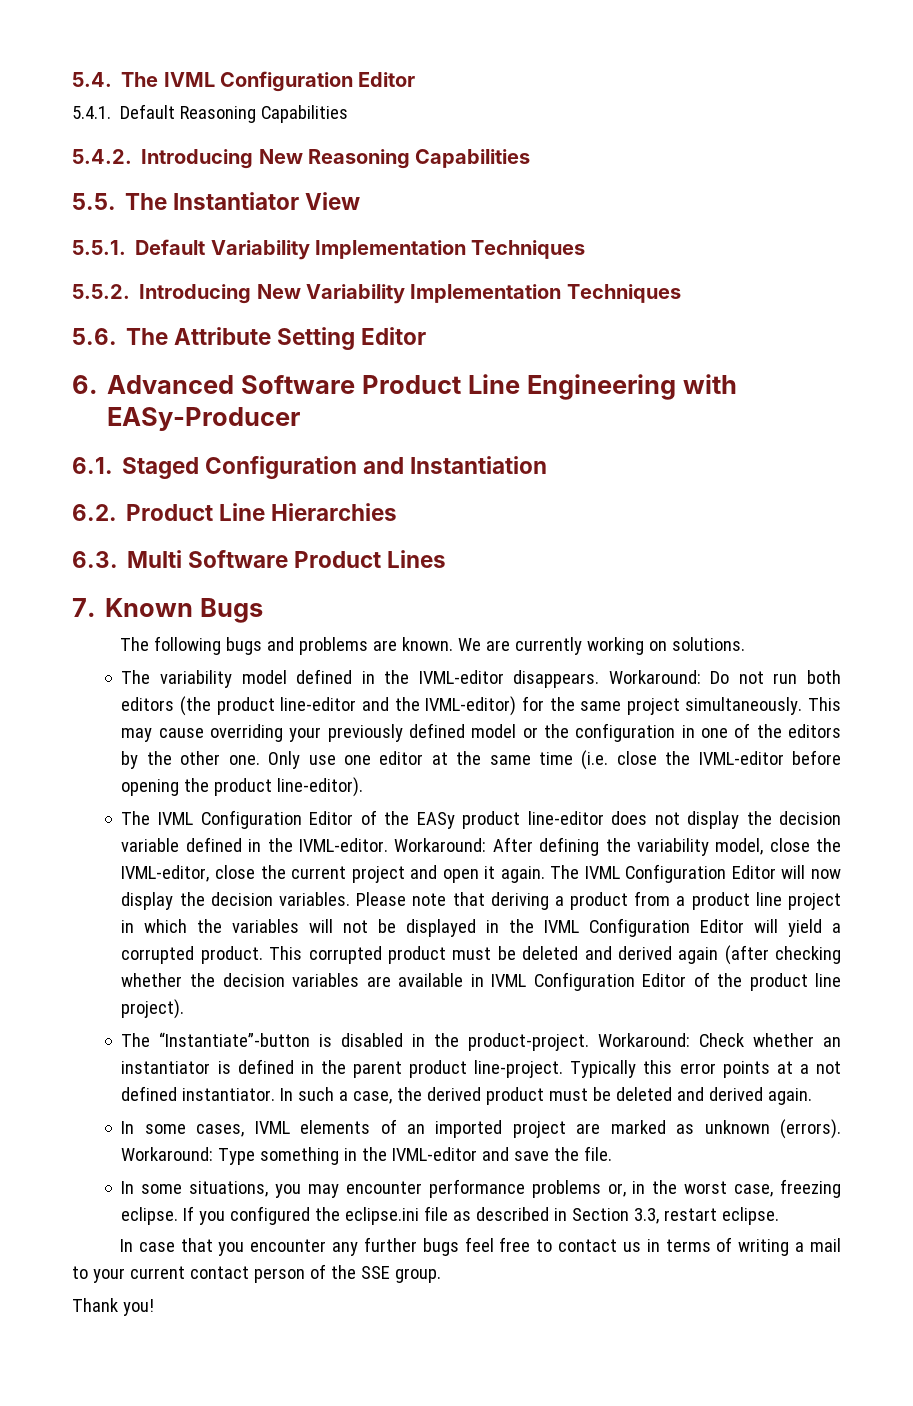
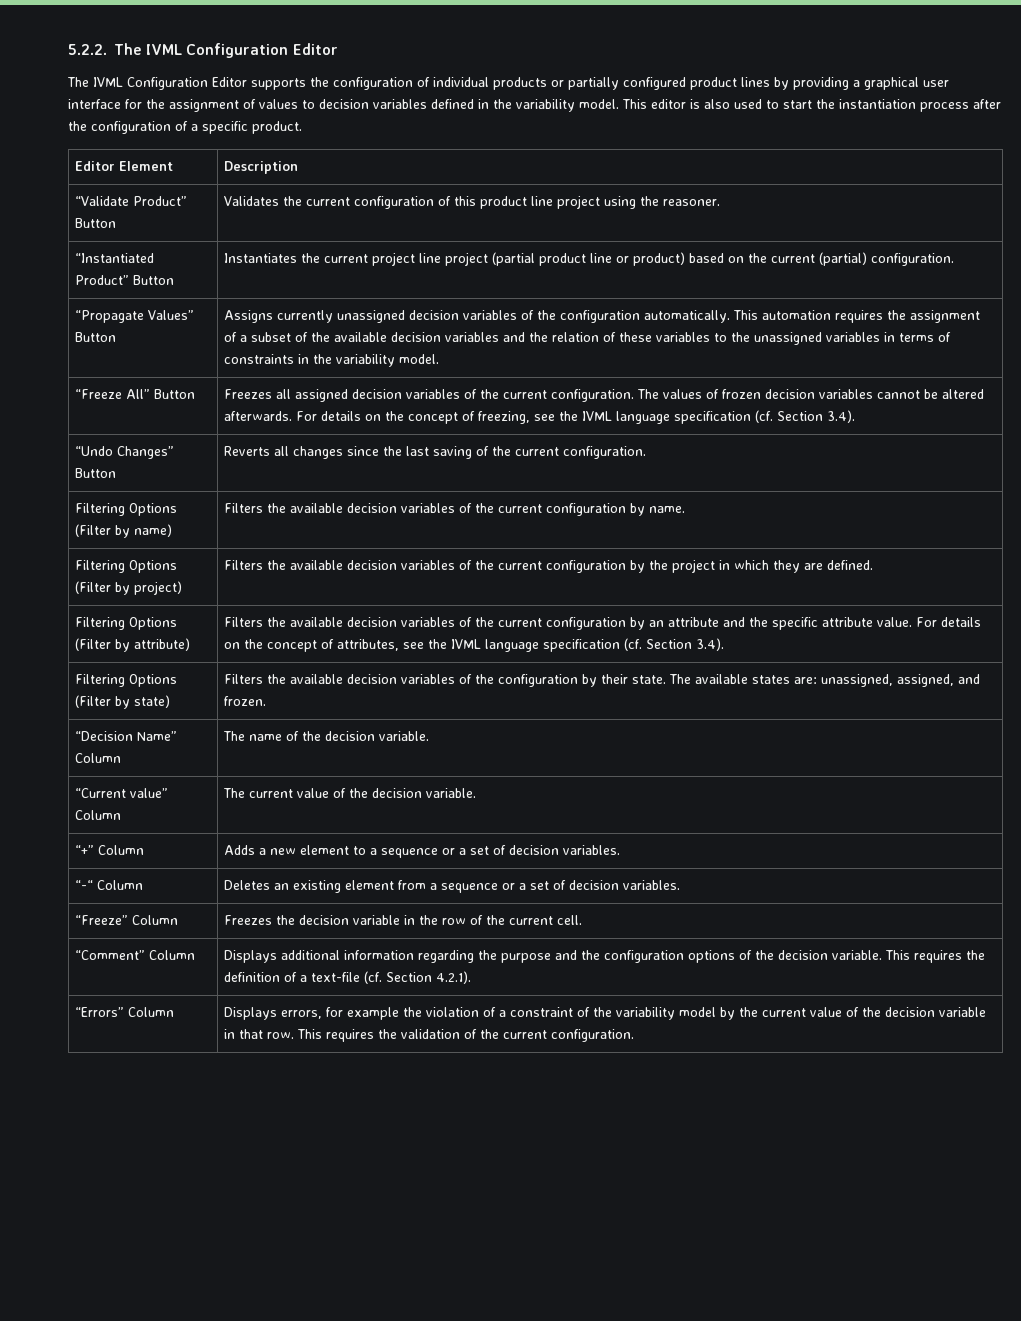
[72,72,112,87] 5.4. -> [68,44,107,55] 5.2.2.
[72,104,349,123] [72,149,531,169] [72,192,361,210] [72,239,586,260] [72,284,681,304] [72,327,427,350] [72,374,737,400] [107,407,301,431] [72,456,548,479] [72,503,398,521] [72,550,447,568] [72,598,264,623] [119,636,745,655] [121,669,842,688] [121,696,841,716] [121,723,841,742] [121,750,841,770] [121,777,364,797] [121,810,842,829] [121,837,841,856] [121,864,842,883] [121,891,841,910] [121,918,842,937] [121,945,841,965] [121,972,842,991] [121,999,185,1019] [121,1032,841,1051] [121,1059,842,1078] [121,1086,813,1105] [121,1119,841,1139] [121,1146,613,1165] [121,1179,841,1198] [121,1206,780,1225] [119,1237,841,1256] [72,1264,441,1283] [72,1298,154,1316] 5.4.1. Default Reasoning Capabilities // 5.4.2. Introducing New Reasoning Capabilities // 5.5. The Instantiator View // 5.5.1. Default Variability Implementation Techniques // 5.5.2. Introducing New Variability Implementation Techniques // 5.6. The Attribute Setting Editor // 6. Advanced Software Product Line Engineering with EASy-Producer // 6.1. Staged Configuration and Instantiation // 6.2. Product Line Hierarchies // 6.3. Multi Software Product Lines // 7. Known Bugs // The following bugs and problems are known. We are currently working on solutions. // The variability model defined in the IVML-editor disappears. Workaround: Do not run both editors (the product line-editor and the IVML-editor) for the same project simultaneously. This may cause overriding your previously defined model or the configuration in one of the editors by the other one. Only use one editor at the same time (i.e. close the IVML-editor before opening the product line-editor). // The IVML Configuration Editor of the EASy product line-editor does not display the decision variable defined in the IVML-editor. Workaround: After defining the variability model, close the IVML-editor, close the current project and open it again. The IVML Configuration Editor will now display the decision variables. Please note that deriving a product from a product line project in which the variables will not be displayed in the IVML Configuration Editor will yield a corrupted product. This corrupted product must be deleted and derived again (after checking whether the decision variables are available in IVML Configuration Editor of the product line project). // The “Instantiate”-button is disabled in the product-project. Workaround: Check whether an instantiator is defined in the parent product line-project. Typically this error points at a not defined instantiator. In such a case, the derived product must be deleted and derived again. // In some cases, IVML elements of an imported project are marked as unknown (errors). Workaround: Type something in the IVML-editor and save the file. // In some situations, you may encounter performance problems or, in the worst case, freezing eclipse. If you configured the eclipse.ini file as described in Section 3.3, restart eclipse. // In case that you encounter any further bugs feel free to contact us in terms of writing a mail to your current contact person of the SSE group. // Thank you! -> [67,77,949,90] [68,99,1001,112] [68,121,302,134] [75,161,174,171] [224,161,299,174] [75,196,188,206] [75,218,117,228] [224,195,721,209] [75,253,155,263] [75,275,175,285] [224,252,955,266] [75,310,195,323] [75,332,117,342] [224,310,981,323] [224,332,952,345] [224,354,440,367] [75,389,196,399] [224,389,985,402] [224,410,856,424] [75,446,175,459] [75,468,117,478] [224,446,647,459] [75,503,178,516] [75,524,173,538] [224,503,686,516] [75,560,178,573] [75,581,183,595] [224,559,874,573] [75,617,178,630] [75,638,191,652] [224,617,982,630] [224,638,725,652] [75,674,178,687] [75,695,171,709] [224,674,981,687] [224,696,267,706] [75,731,178,741] [75,753,122,763] [223,731,430,741] [75,788,169,798] [75,810,122,820] [223,788,477,798] [75,845,145,855] [224,845,621,858] [75,880,144,890] [224,880,681,893] [75,915,179,925] [224,915,583,925] [75,950,196,960] [224,950,986,963] [224,971,472,984] [75,1007,175,1017] [224,1007,987,1020] [224,1029,635,1042] The IVML Configuration Editor supports the configuration of individual products or partially configured product lines by providing a graphical user interface for the assignment of values to decision variables defined in the variability model. This editor is also used to start the instantiation process after the configuration of a specific product. // Editor Element | Description // “Validate Product” Button | Validates the current configuration of this product line project using the reasoner. // “Instantiated Product” Button | Instantiates the current project line project (partial product line or product) based on the current (partial) configuration. // “Propagate Values” Button | Assigns currently unassigned decision variables of the configuration automatically. This automation requires the assignment of a subset of the available decision variables and the relation of these variables to the unassigned variables in terms of constraints in the variability model. // “Freeze All” Button | Freezes all assigned decision variables of the current configuration. The values of frozen decision variables cannot be altered afterwards. For details on the concept of freezing, see the IVML language specification (cf. Section 3.4). // “Undo Changes” Button | Reverts all changes since the last saving of the current configuration. // Filtering Options (Filter by name) | Filters the available decision variables of the current configuration by name. // Filtering Options (Filter by project) | Filters the available decision variables of the current configuration by the project in which they are defined. // Filtering Options (Filter by attribute) | Filters the available decision variables of the current configuration by an attribute and the specific attribute value. For details on the concept of attributes, see the IVML language specification (cf. Section 3.4). // Filtering Options (Filter by state) | Filters the available decision variables of the configuration by their state. The available states are: unassigned, assigned, and frozen. // “Decision Name” Column | The name of the decision variable. // “Current value” Column | The current value of the decision variable. // “+” Column | Adds a new element to a sequence or a set of decision variables. // “-“ Column | Deletes an existing element from a sequence or a set of decision variables. // “Freeze” Column | Freezes the decision variable in the row of the current cell. // “Comment” Column | Displays additional information regarding the purpose and the configuration options of the decision variable. This requires the definition of a text-file (cf. Section 4.2.1). // “Errors” Column | Displays errors, for example the violation of a constraint of the variability model by the current value of the decision variable in that row. This requires the validation of the current configuration.

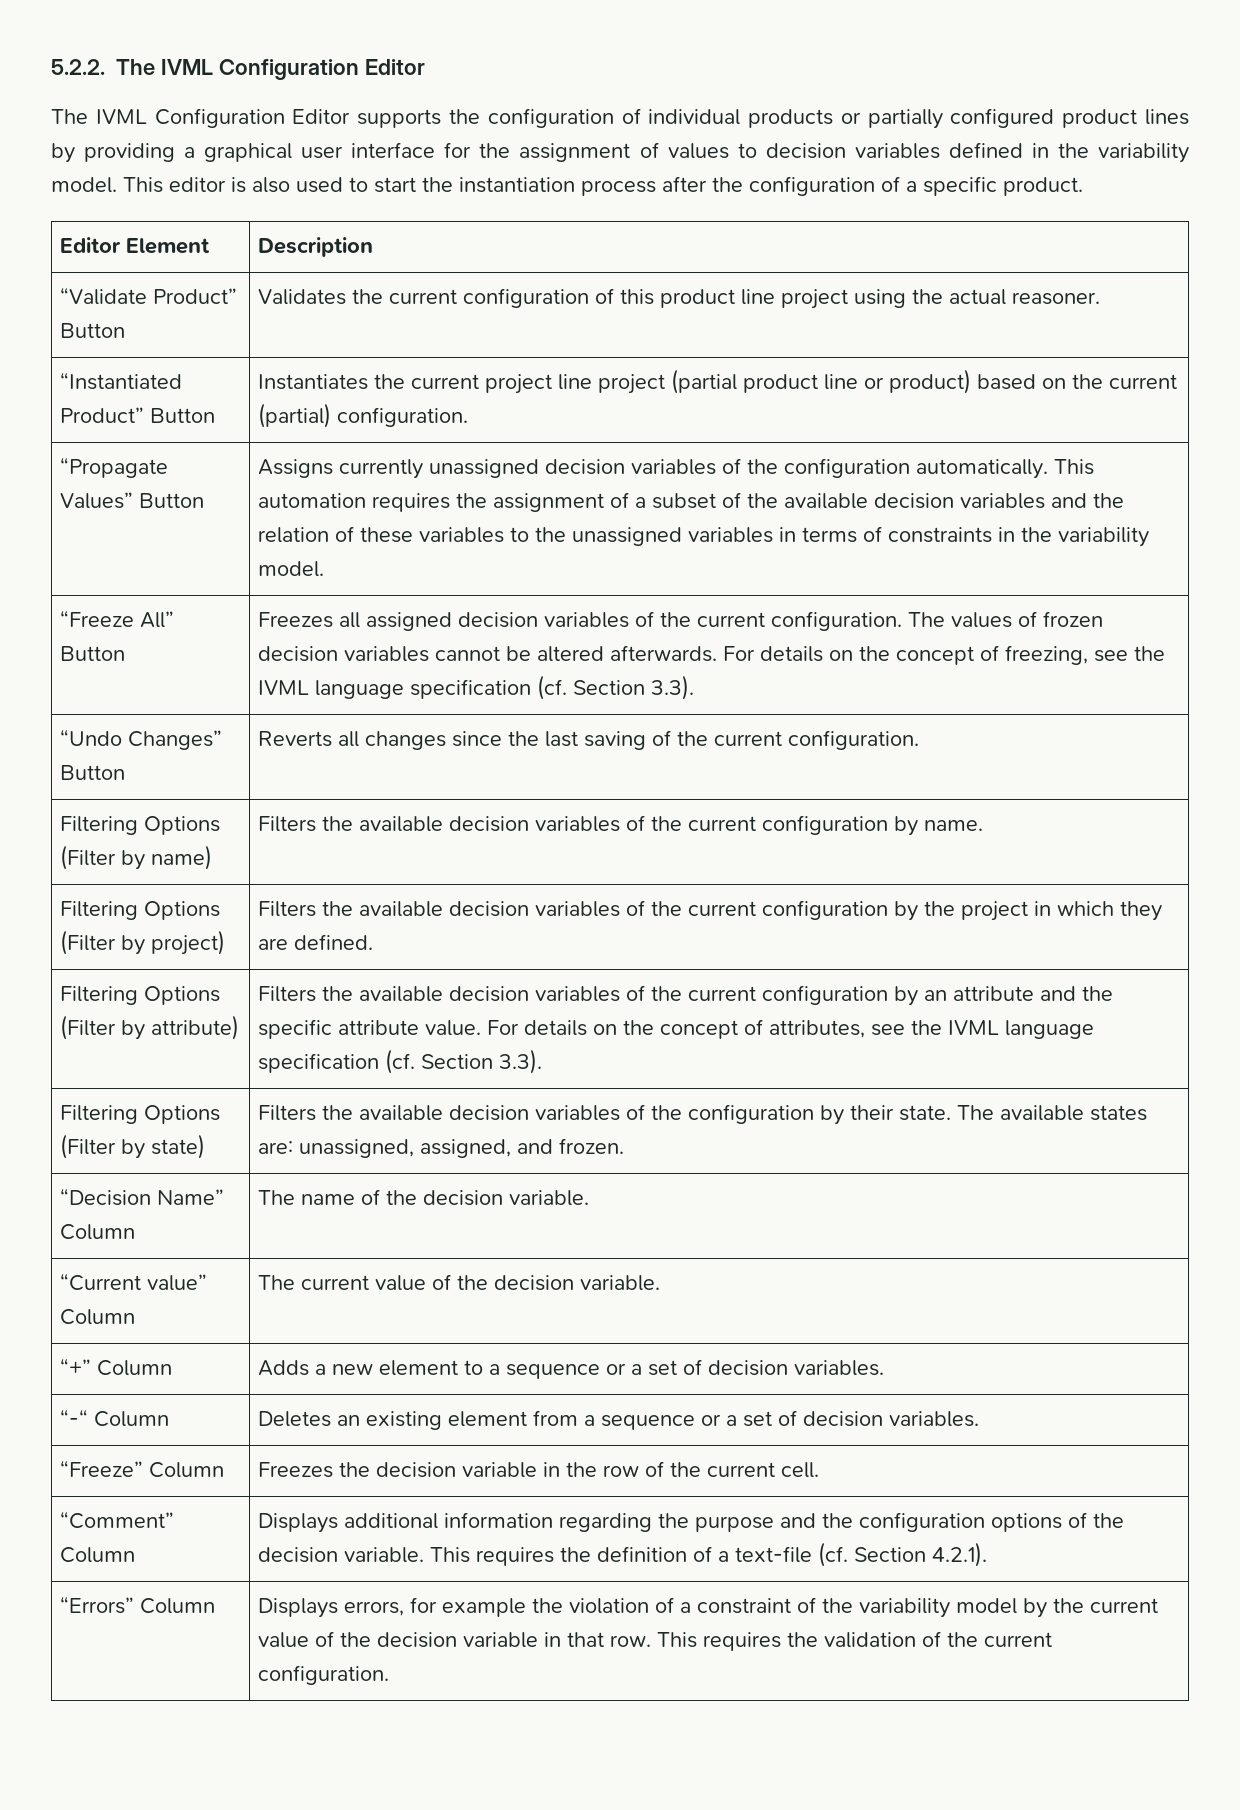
(660, 201) none -> [948,289,1006,305] actual
[827,410,856,423] 3.4). -> [650,675,694,700] 3.3).
[696,638,725,651] 3.4). -> [498,1049,542,1074] 3.3).

